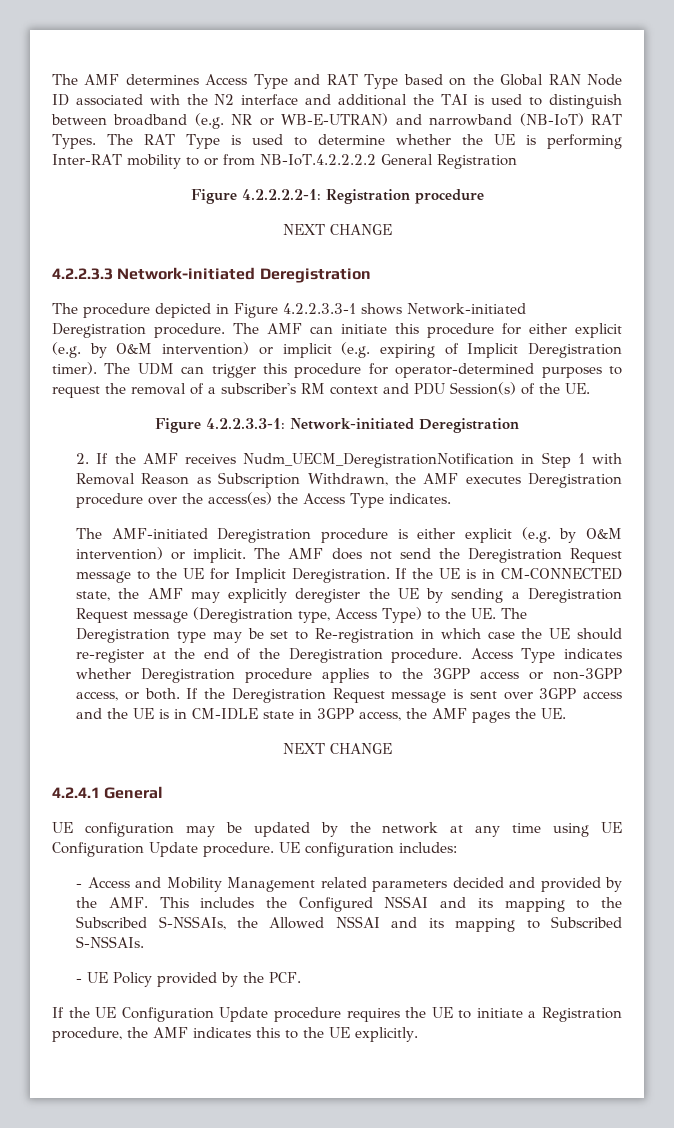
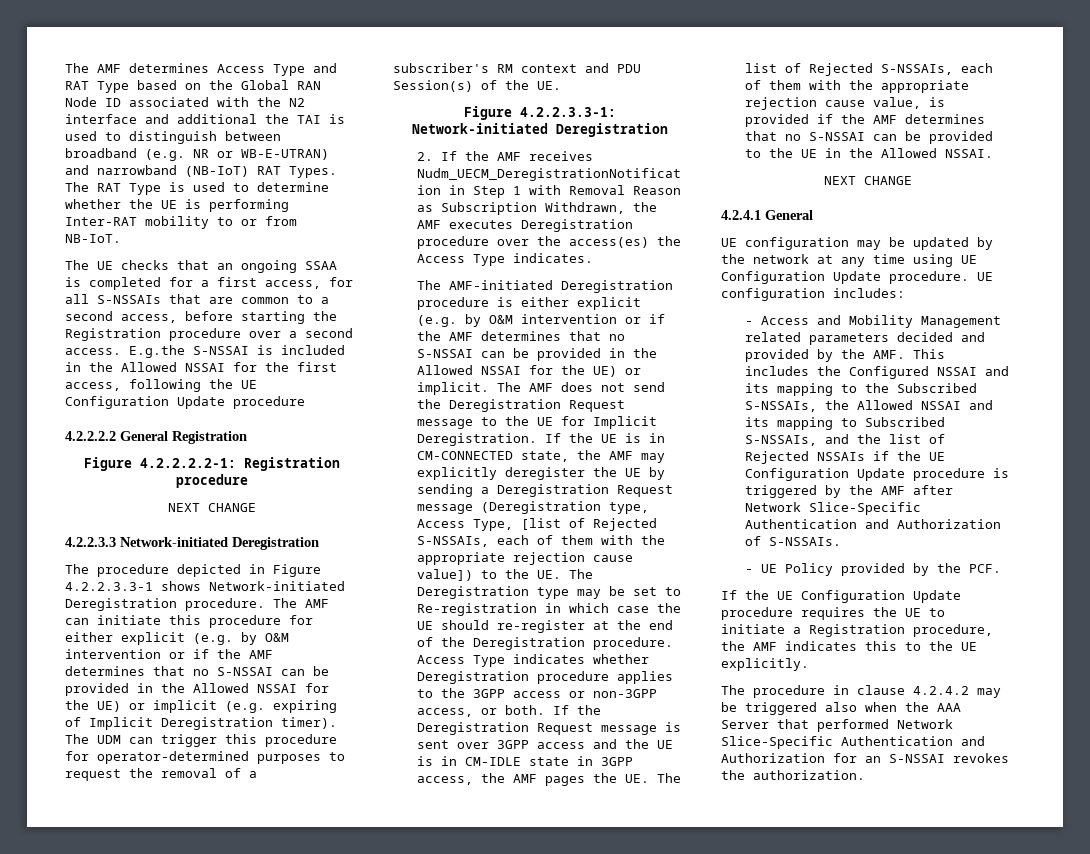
[259,154,376,166] NB-IoT.4.2.2.2.2 -> [65,234,121,243] [65,260,337,273] [65,277,353,290] [65,294,329,304] [65,311,337,324] [65,328,353,341] [65,345,345,358] [65,362,337,372] [65,379,257,392] [65,396,305,409] [65,431,116,441] NB-IoT. // The UE checks that an ongoing SSAA is completed for a first access, for all S-NSSAIs that are common to a second access, before starting the Registration procedure over a second access. E.g.the S-NSSAI is included in the Allowed NSSAI for the first access, following the UE Configuration Update procedure // 4.2.2.2.2
[162,342,250,355] intervention) -> [65,649,273,659] [65,666,329,676] [65,683,329,696] [65,700,121,712] intervention or if the AMF determines that no S-NSSAI can be provided in the Allowed NSSAI for the UE)
[76,547,164,560] intervention) -> [521,314,666,324] [417,331,626,341] [417,348,658,361] [417,365,618,377] intervention or if the AMF determines that no S-NSSAI can be provided in the Allowed NSSAI for the UE)
[382,607,423,623] Type) -> [473,518,658,531] [417,535,666,547] [417,552,634,565] [417,569,474,581] Type, [list of Rejected S-NSSAIs, each of them with the appropriate rejection cause value])
(567, 713) none -> [657,773,682,783] [745,63,994,76] [745,80,970,93] [745,97,946,110] [745,114,986,127] [745,131,994,144] [745,148,994,158] The list of Rejected S-NSSAIs, each of them with the appropriate rejection cause value, is provided if the AMF determines that no S-NSSAI can be provided to the UE in the Allowed NSSAI.
(623, 922) none -> [745,434,946,446] [745,451,946,464] [745,468,1010,481] [745,485,954,498] [745,502,922,515] [745,519,1002,529] [745,536,762,546] S-NSSAIs, and the list of Rejected NSSAIs if the UE Configuration Update procedure is triggered by the AMF after Network Slice-Specific Authentication and Authorization of
(418, 1034) none -> [721,685,1001,698] [721,702,961,715] [721,719,953,732] [721,736,985,749] [721,753,1009,763] [721,770,865,780] // The procedure in clause 4.2.4.2 may be triggered also when the AAA Server that performed Network Slice-Specific Authentication and Authorization for an S-NSSAI revokes the authorization.

